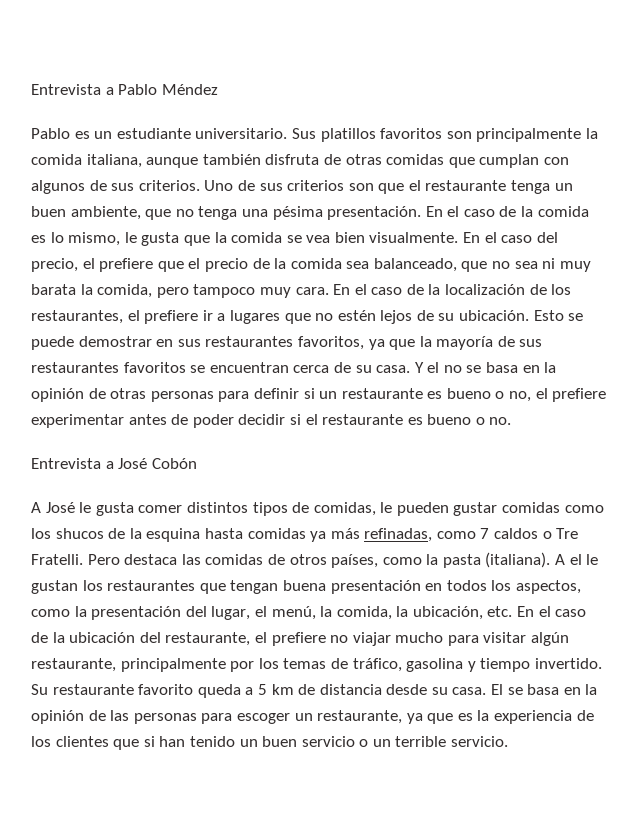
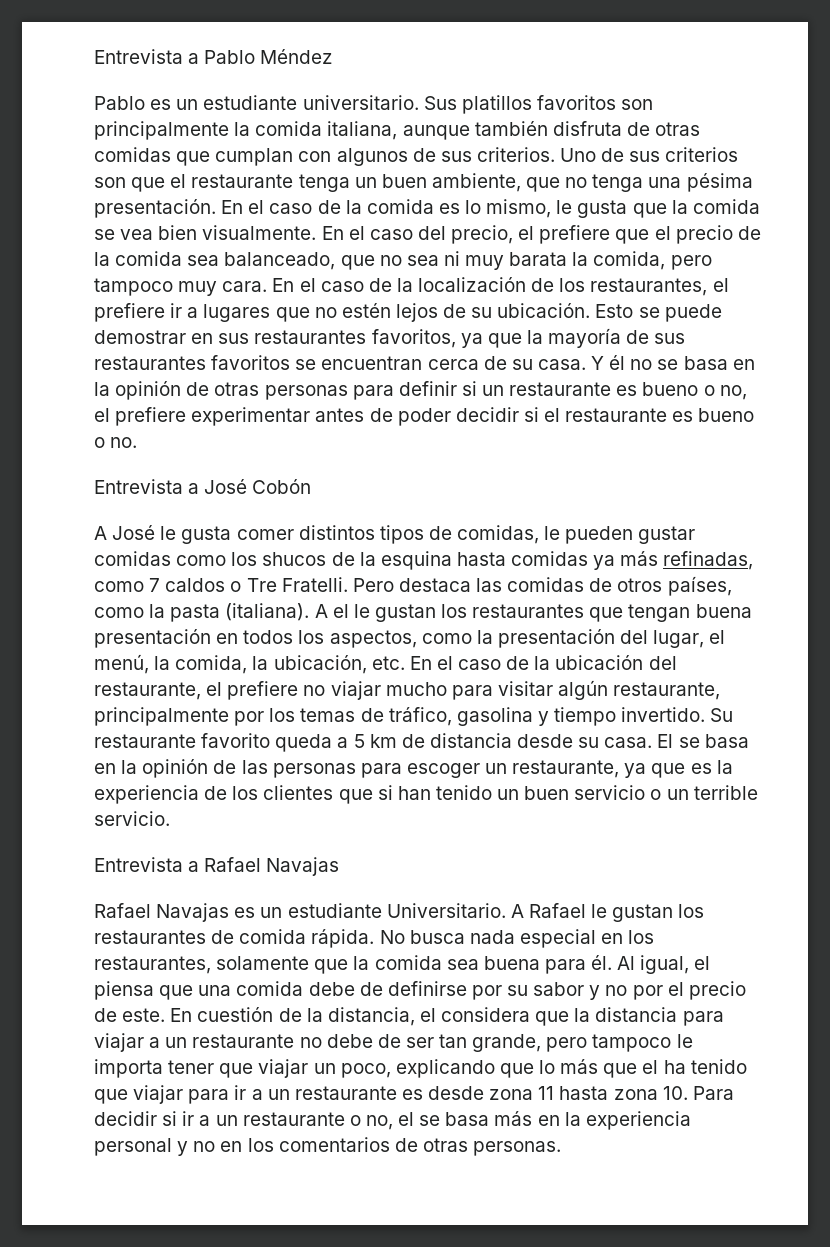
[427,362,440,373] el -> [609,355,626,370] él
(509, 741) none -> [94,857,340,876] [94,903,705,922] [94,929,655,948] [94,955,711,974] [94,981,746,1000] [94,1007,724,1026] [94,1033,693,1052] [94,1059,747,1078] [94,1085,734,1104] [94,1111,691,1130] [94,1137,562,1156] // Entrevista a Rafael Navajas // Rafael Navajas es un estudiante Universitario. A Rafael le gustan los restaurantes de comida rápida. No busca nada especial en los restaurantes, solamente que la comida sea buena para él. Al igual, el piensa que una comida debe de definirse por su sabor y no por el precio de este. En cuestión de la distancia, el considera que la distancia para viajar a un restaurante no debe de ser tan grande, pero tampoco le importa tener que viajar un poco, explicando que lo más que el ha tenido que viajar para ir a un restaurante es desde zona 11 hasta zona 10. Para decidir si ir a un restaurante o no, el se basa más en la experiencia personal y no en los comentarios de otras personas.

